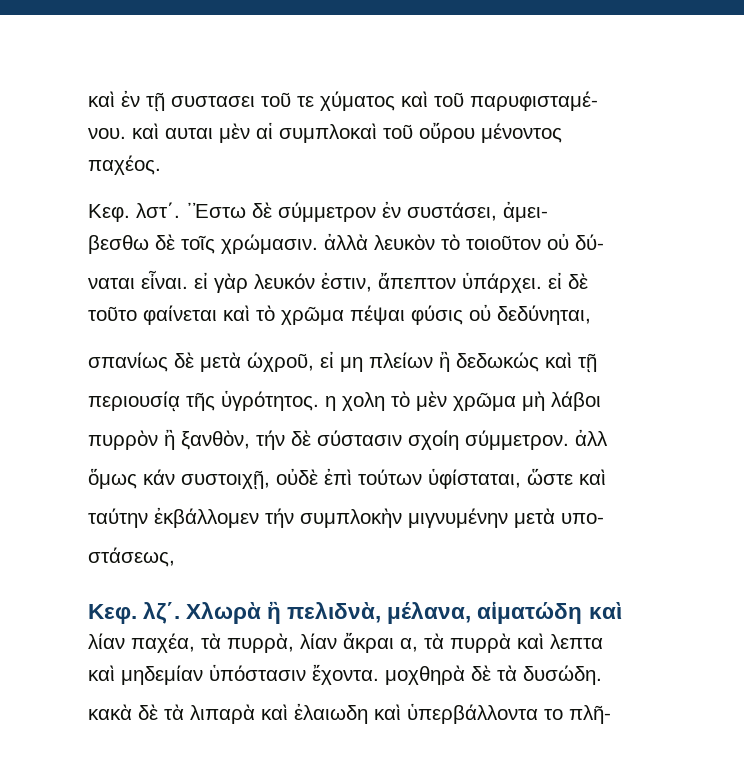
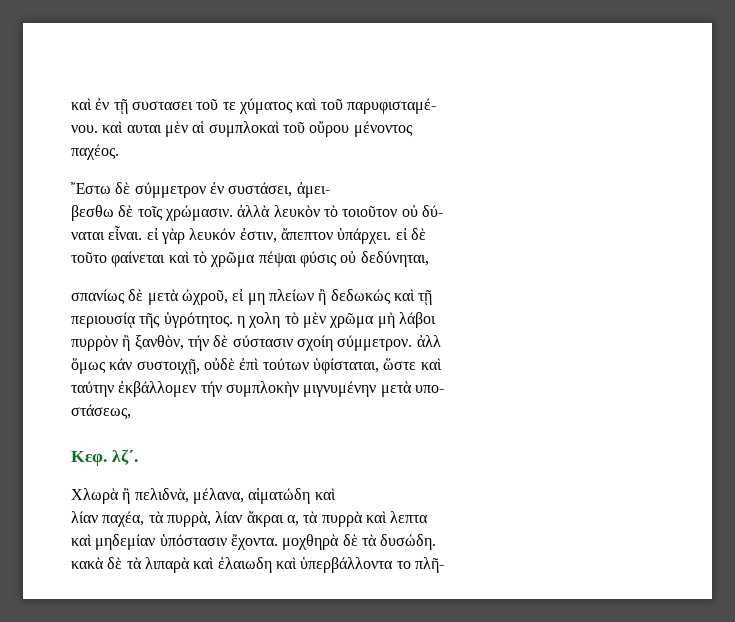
[88,202,246,222] Κεφ. λστ΄. ᾽Ἐστω -> [71,182,111,194] Ἔστω
(181, 613) none -> (138, 457) //

